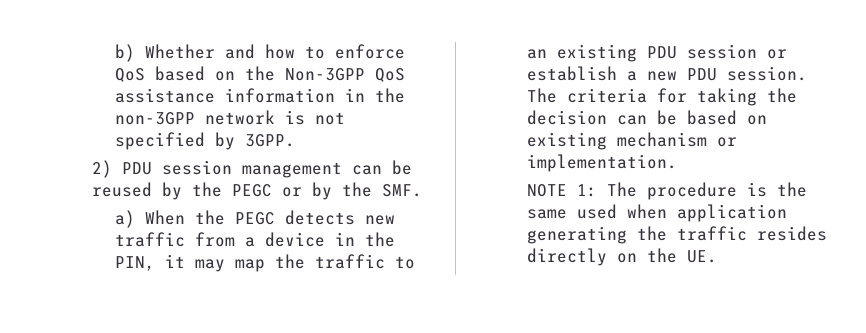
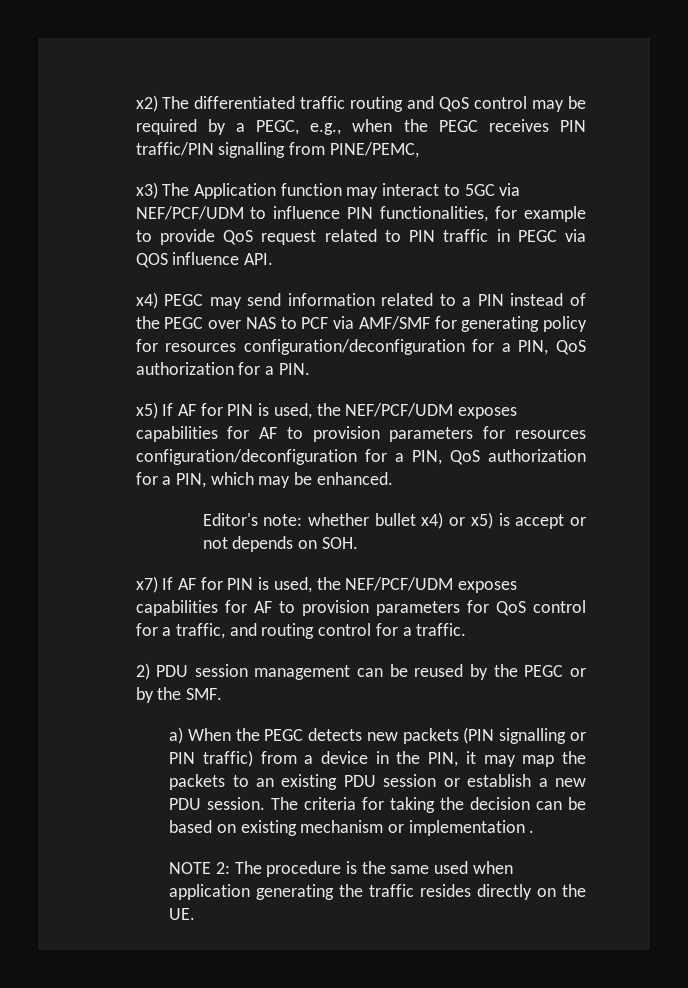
[115,44,406,62] [115,66,406,82] [115,88,406,103] [115,110,346,125] [115,132,296,150] b) Whether and how to enforce QoS based on the Non-3GPP QoS assistance information in the non-3GPP network is not specified by 3GPP. -> [135,95,587,112] [135,119,586,135] [135,142,419,158] [135,182,521,199] [135,206,586,222] [135,229,586,245] [135,252,273,268] [135,292,586,309] [135,316,587,332] [135,339,586,355] [135,362,310,375] [135,402,518,419] [135,426,586,442] [135,449,586,465] [135,472,393,488] [202,512,586,529] [202,536,358,552] [135,576,518,593] [135,600,586,616] [135,623,467,639] x2) The differentiated traffic routing and QoS control may be required by a PEGC, e.g., when the PEGC receives PIN traffic/PIN signalling from PINE/PEMC, // x3) The Application function may interact to 5GC via NEF/PCF/UDM to influence PIN functionalities, for example to provide QoS request related to PIN traffic in PEGC via QOS influence API. // x4) PEGC may send information related to a PIN instead of the PEGC over NAS to PCF via AMF/SMF for generating policy for resources configuration/deconfiguration for a PIN, QoS authorization for a PIN. // x5) If AF for PIN is used, the NEF/PCF/UDM exposes capabilities for AF to provision parameters for resources configuration/deconfiguration for a PIN, QoS authorization for a PIN, which may be enhanced. // Editor's note: whether bullet x4) or x5) is accept or not depends on SOH. // x7) If AF for PIN is used, the NEF/PCF/UDM exposes capabilities for AF to provision parameters for QoS control for a traffic, and routing control for a traffic.
[115,232,186,247] traffic -> [402,727,587,744] [169,750,253,767] packets (PIN signalling or PIN traffic)
[315,254,386,269] traffic -> [169,774,226,790] packets
[527,154,678,172] implementation. -> [408,820,535,836] implementation .
[577,184,598,197] 1: -> [215,862,230,874] 2:

